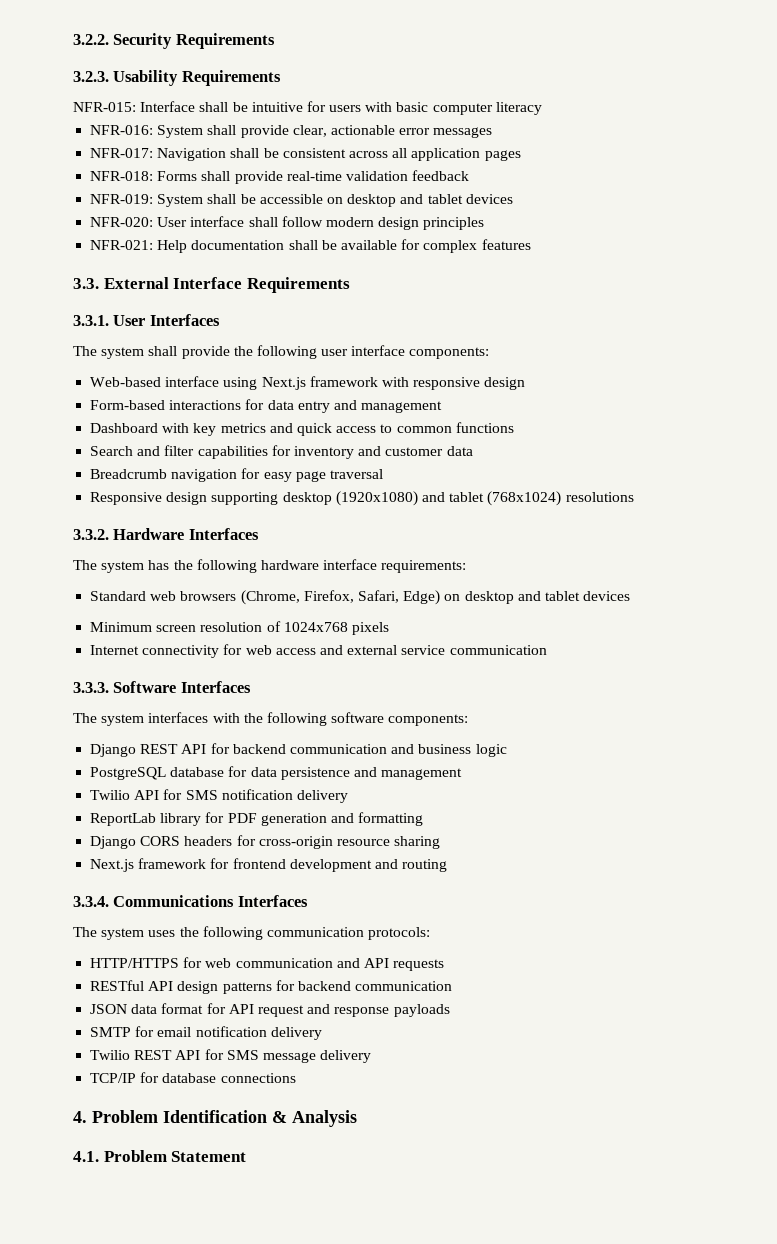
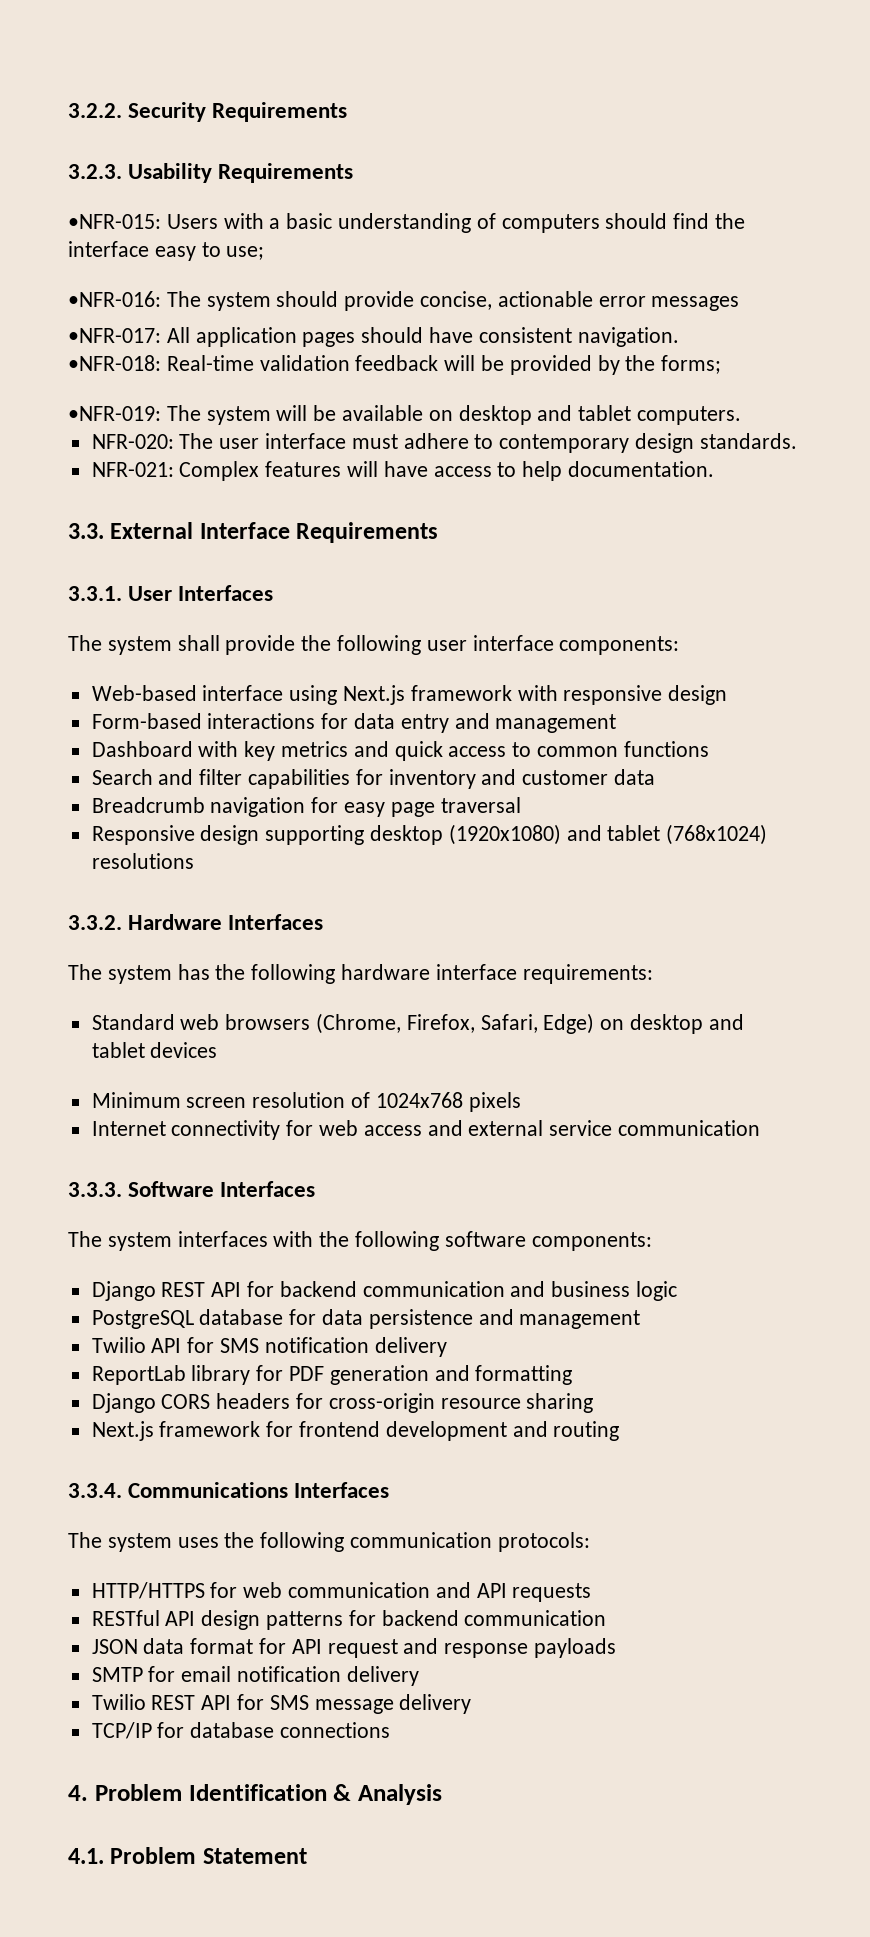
[73,101,542,115] [90,125,493,138] [90,148,521,161] [90,170,470,184] [90,194,513,207] NFR-015: Interface shall be intuitive for users with basic computer literacy // NFR-016: System shall provide clear, actionable error messages // NFR-017: Navigation shall be consistent across all application pages // NFR-018: Forms shall provide real-time validation feedback // NFR-019: System shall be accessible on desktop and tablet devices -> [68,213,746,233] [68,241,265,261] [68,291,740,311] [68,327,679,347] [68,355,722,375] [68,405,742,425] •NFR-015: Users with a basic understanding of computers should find the interface easy to use; // •NFR-016: The system should provide concise, actionable error messages // •NFR-017: All application pages should have consistent navigation. // •NFR-018: Real-time validation feedback will be provided by the forms; // •NFR-019: The system will be available on desktop and tablet computers.
[157,216,485,230] [90,239,531,253] User interface shall follow modern design principles // NFR-021: Help documentation shall be available for complex features -> [179,433,797,453] [91,461,715,481] The user interface must adhere to contemporary design standards. // NFR-021: Complex features will have access to help documentation.

